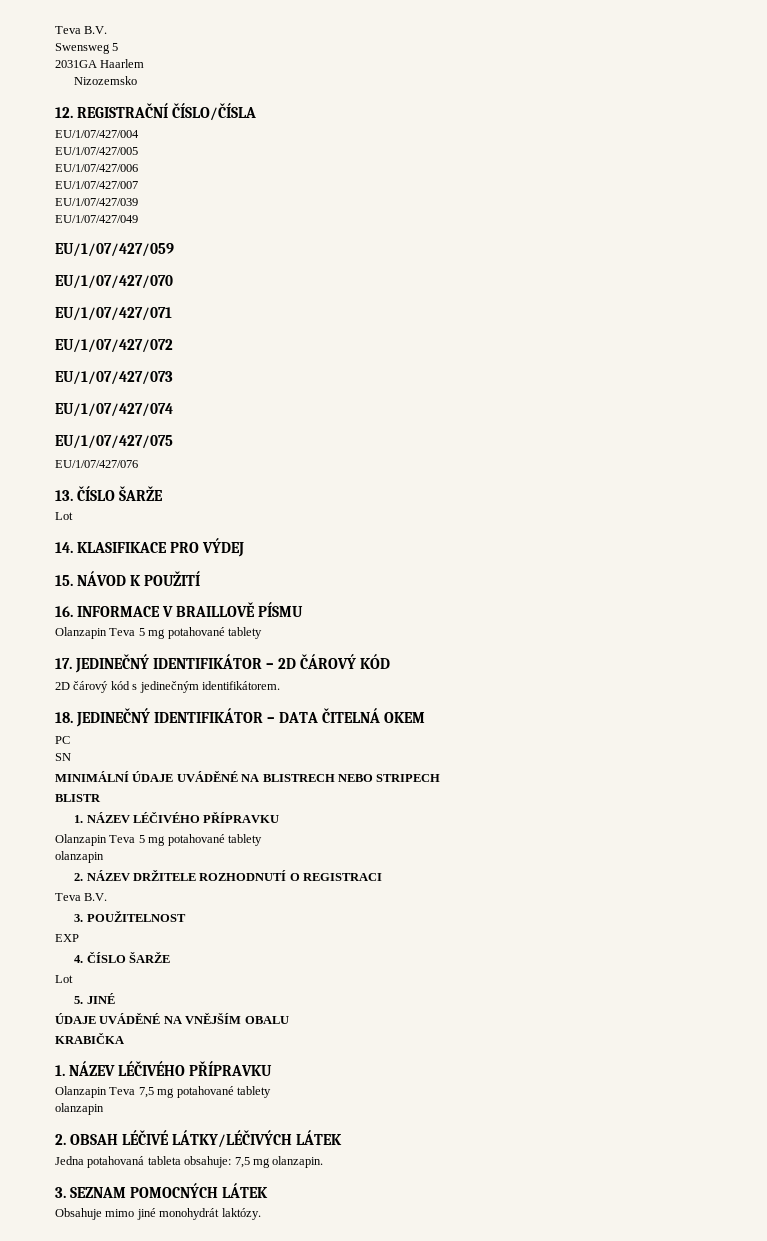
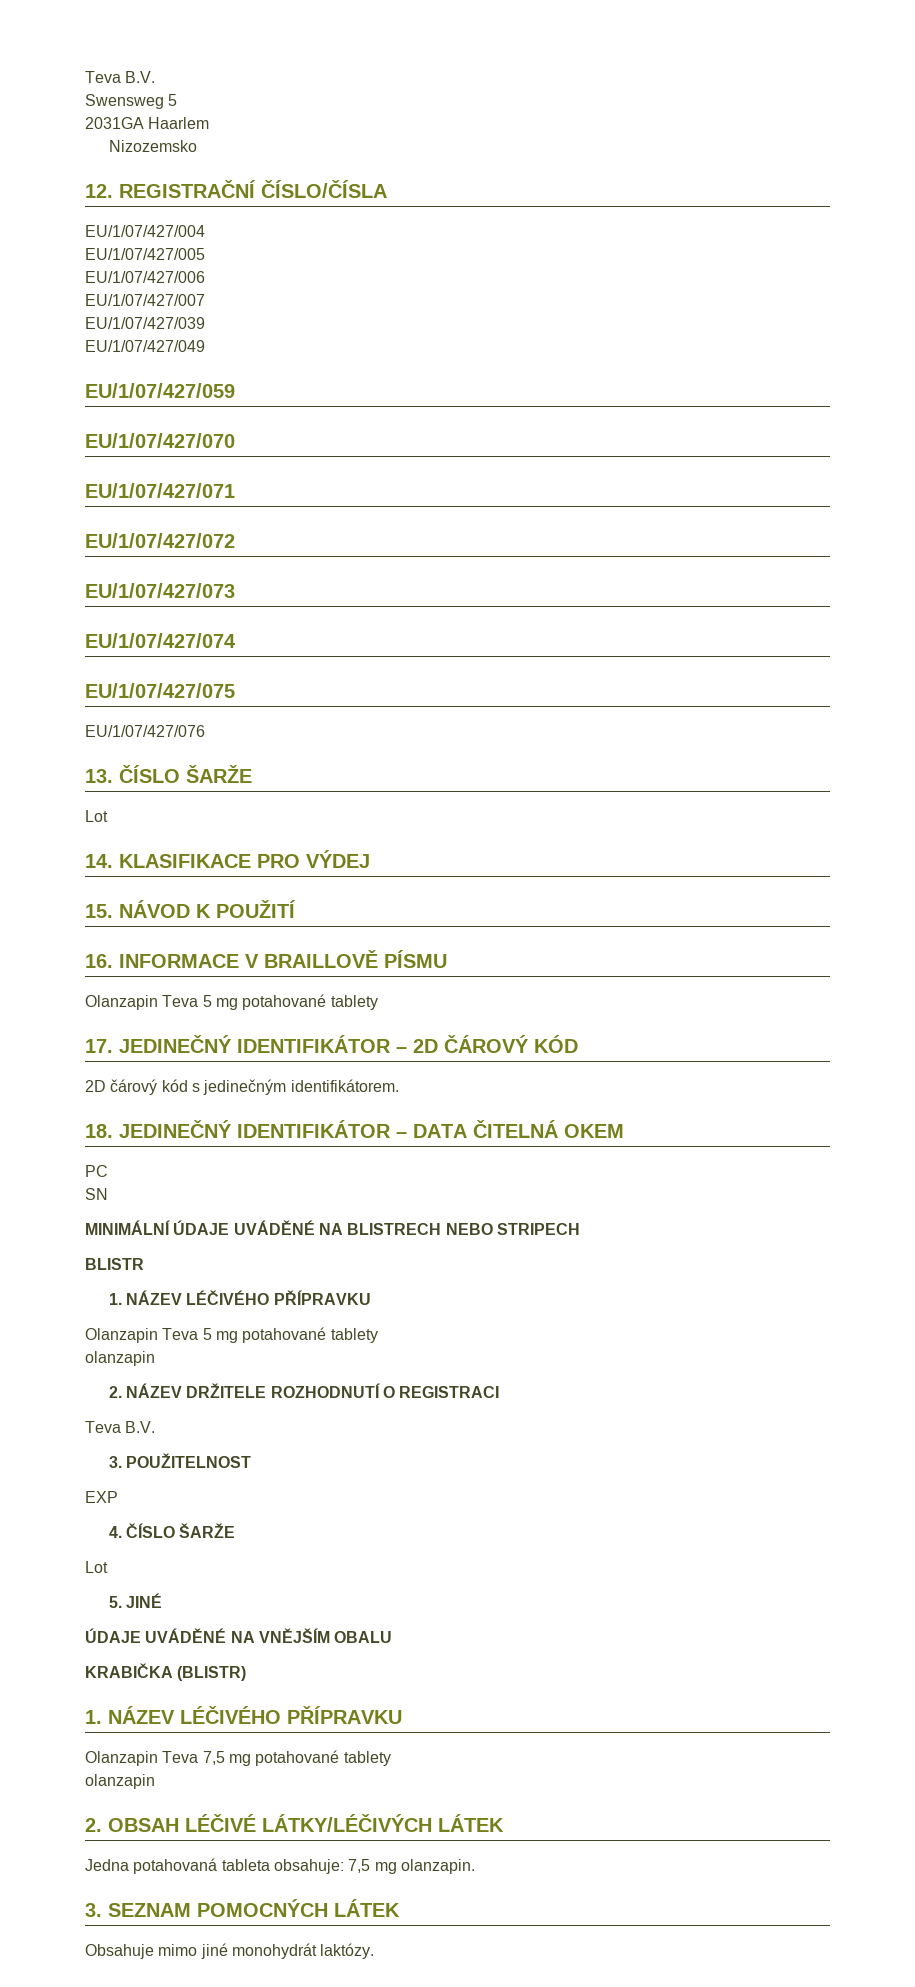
(124, 1038) none -> [177,1666,247,1681] (BLISTR)

